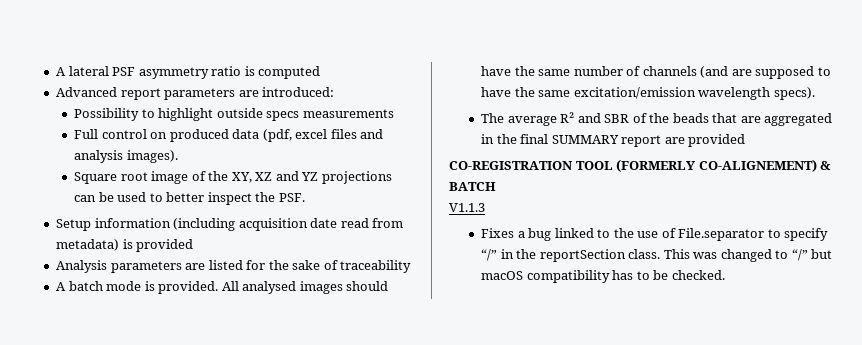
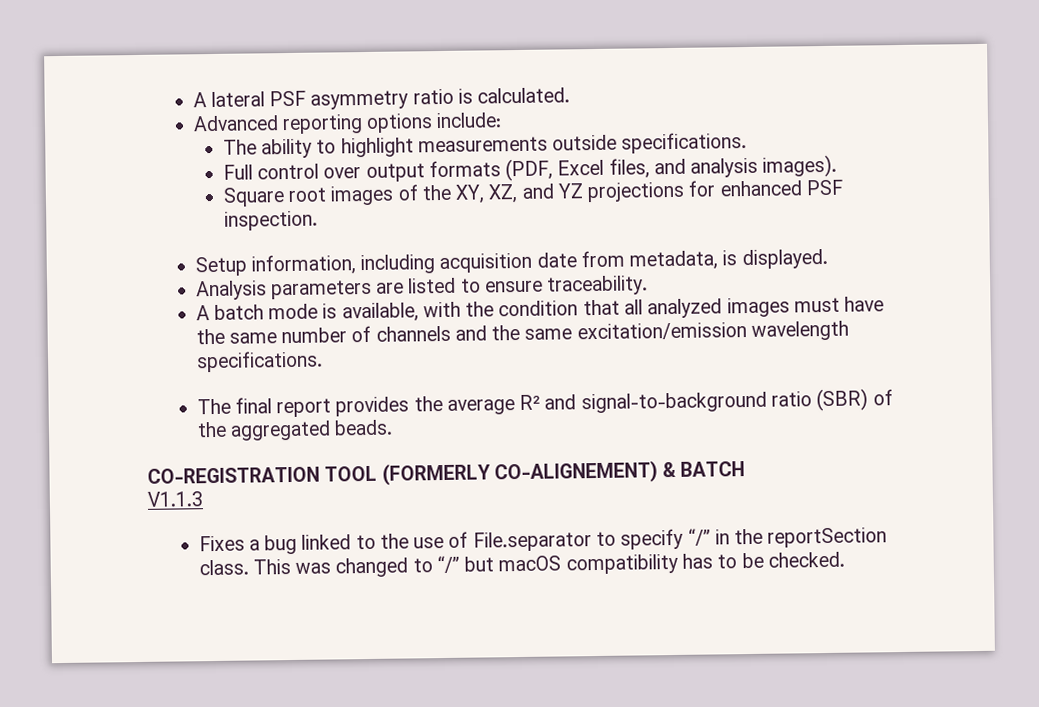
[258,66,321,79] computed -> [477,87,571,104] calculated.
[120,87,335,100] [74,108,394,121] [74,129,357,142] report parameters are introduced: // Possibility to highlight outside specs measurements // Full control on produced data (pdf, excel files -> [281,112,503,135] [222,132,748,159] [222,158,650,182] reporting options include: // The ability to highlight measurements outside specifications. // Full control over output formats (PDF, Excel files,
[151,171,189,184] image -> [330,185,395,206] images
[255,172,273,181] XZ -> [488,184,519,204] XZ,
[74,192,305,205] [56,218,404,231] [56,239,194,252] can be used to better inspect the PSF. // Setup information (including acquisition date read from metadata) is provided -> [688,179,843,197] [223,210,318,231] [194,248,828,277] for enhanced PSF inspection. // Setup information, including acquisition date from metadata, is displayed.
[246,260,412,273] for the sake of traceability -> [460,275,649,296] to ensure traceability.
[158,281,389,294] provided. All analysed images should -> [341,297,840,323] available, with the condition that all analyzed images must
[700,66,831,79] [481,87,512,97] (and are supposed to have -> [454,325,487,341] and
[773,87,815,100] [481,112,833,126] [481,134,746,147] specs). // The average R² and SBR of the beads that are aggregated in the final SUMMARY report are provided -> [195,350,323,373] [196,388,893,418] [196,419,394,441] specifications. // The final report provides the average R² and signal-to-background ratio (SBR) of the aggregated beads.

